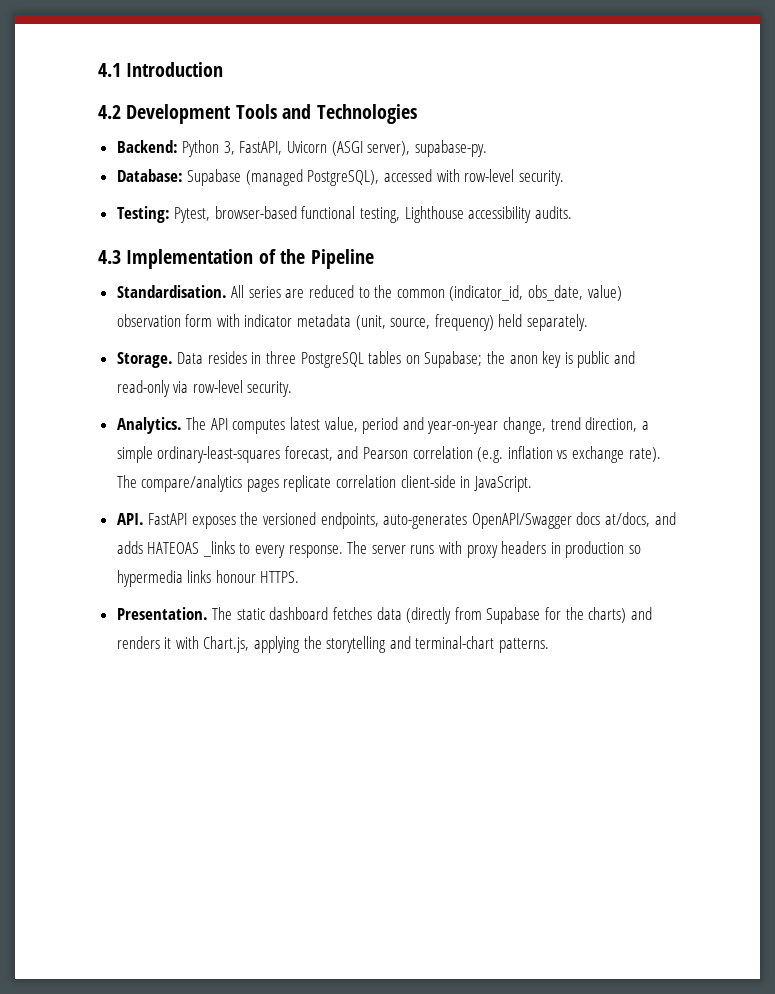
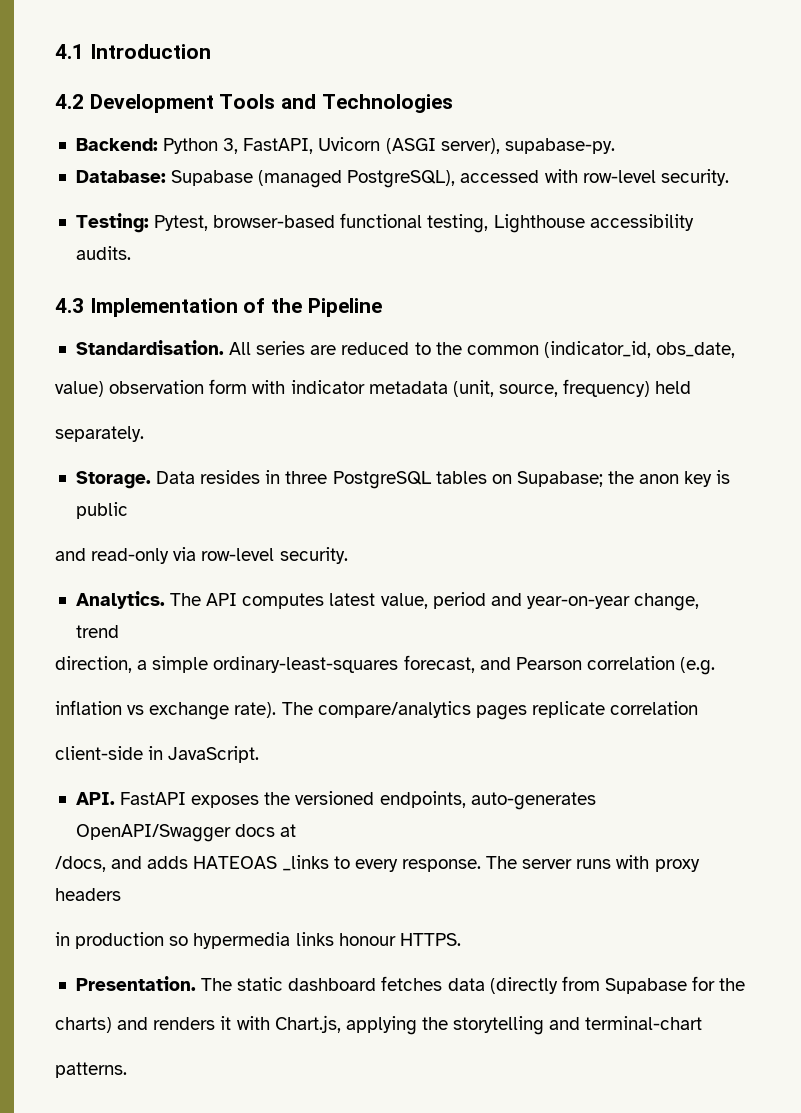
(584, 293) none -> (736, 350) //
(523, 320) none -> (692, 387) //
(610, 359) none -> (128, 510) //
(581, 423) none -> (119, 631) //
(504, 455) none -> (716, 666) //
(397, 481) none -> (699, 708) //
[605,512,651,527] at/docs, -> [280,824,297,837] [55,856,106,872] at // /docs,
(547, 547) none -> (121, 894) //
(584, 613) none -> (746, 984) //
(495, 642) none -> (703, 1023) //

